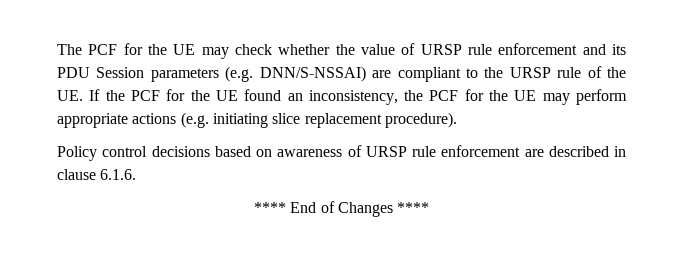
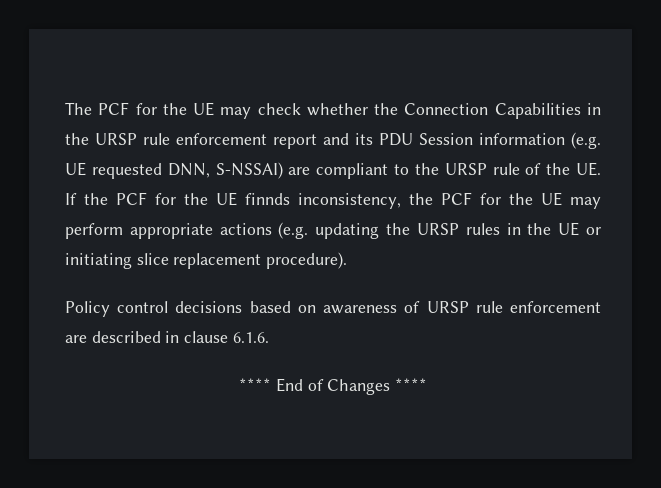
[361,43,578,55] value of URSP rule enforcement -> [404,103,601,119] [65,133,317,149] Connection Capabilities in the URSP rule enforcement report
[150,66,366,82] parameters (e.g. DNN/S-NSSAI) -> [479,132,601,149] [65,162,283,179] information (e.g. UE requested DNN, S-NSSAI)
[244,89,303,101] found an -> [245,193,290,205] finnds
(209, 120) none -> [315,222,601,239] updating the URSP rules in the UE or

